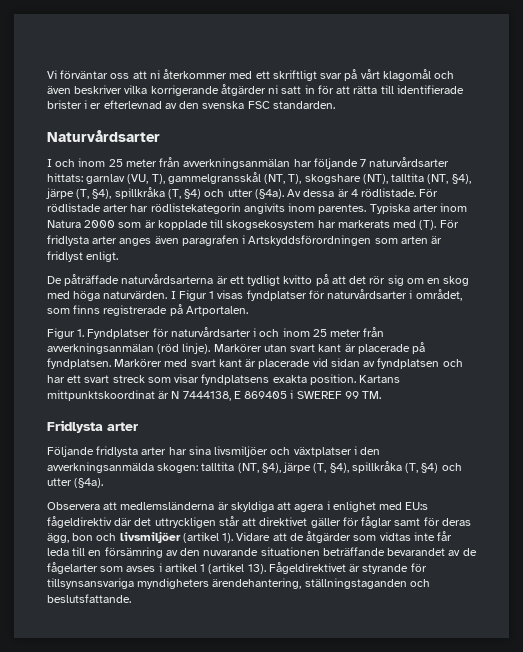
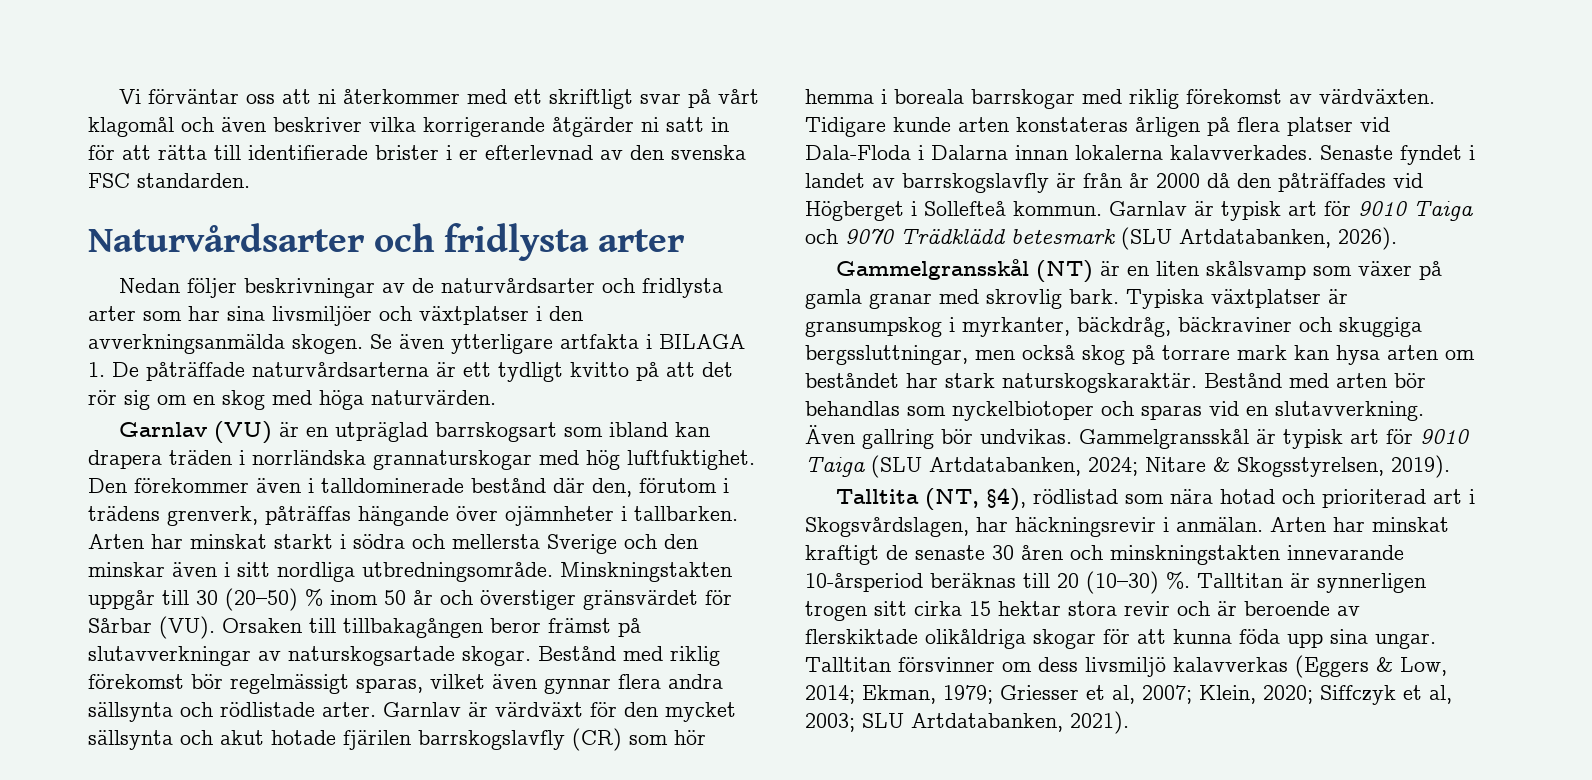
[47,157,450,169] [47,172,471,184] [46,187,439,199] [47,203,468,214] [47,219,459,230] [47,235,443,246] [47,251,119,262] // I och inom 25 meter från avverkningsanmälan har följande 7 naturvårdsarter hittats: garnlav (VU, T), gammelgransskål (NT, T), skogshare (NT), talltita (NT, §4), järpe (T, §4), spillkråka (T, §4) och utter (§4a). Av dessa är 4 rödlistade. För rödlistade arter har rödlistekategorin angivits inom parentes. Typiska arter inom Natura 2000 som är kopplade till skogsekosystem har markerats med (T). För fridlysta arter anges även paragrafen i Artskyddsförordningen som arten är fridlyst enligt. // -> [374,223,685,261] [119,278,724,298] [88,306,583,326] [88,334,745,354] [88,362,105,377] och fridlysta arter // Nedan följer beskrivningar av de naturvårdsarter och fridlysta arter som har sina livsmiljöer och växtplatser i den avverkningsanmälda skogen. Se även ytterligare artfakta i BILAGA 1.
[170,289,462,301] [47,304,248,316] [47,327,385,339] [47,342,426,354] [47,358,463,369] [47,374,401,385] [47,390,382,401] [47,420,138,433] [47,446,381,457] [47,461,462,473] [47,478,104,488] [47,501,429,512] [47,516,471,528] [47,531,453,543] [47,547,477,558] [47,562,427,574] [47,578,430,589] [47,594,131,603] I Figur 1 visas fyndplatser för naturvårdsarter i området, som finns registrerade på Artportalen. // Figur 1. Fyndplatser för naturvårdsarter i och inom 25 meter från avverkningsanmälan (röd linje). Markörer utan svart kant är placerade på fyndplatsen. Markörer med svart kant är placerade vid sidan av fyndplatsen och har ett svart streck som visar fyndplatsens exakta position. Kartans mittpunktskoordinat är N 7444138, E 869405 i SWEREF 99 TM. // Fridlysta arter // Följande fridlysta arter har sina livsmiljöer och växtplatser i den avverkningsanmälda skogen: talltita (NT, §4), järpe (T, §4), spillkråka (T, §4) och utter (§4a). // Observera att medlemsländerna är skyldiga att agera i enlighet med EU:s fågeldirektiv där det uttryckligen står att direktivet gäller för fåglar samt för deras ägg, bon och livsmiljöer (artikel 1). Vidare att de åtgärder som vidtas inte får leda till en försämring av den nuvarande situationen beträffande bevarandet av de fågelarter som avses i artikel 1 (artikel 13). Fågeldirektivet är styrande för tillsynsansvariga myndigheters ärendehantering, ställningstaganden och beslutsfattande. -> [119,421,711,444] [88,450,755,470] [88,478,729,497] [88,506,738,526] [88,534,698,554] [88,562,732,582] [88,588,732,611] [88,616,641,639] [88,646,720,666] [88,674,723,694] [88,702,736,722] [88,728,706,751] [805,89,1435,109] [805,117,1390,137] [805,145,1475,165] [805,173,1423,193] [805,201,1473,221] [805,227,1397,250] [836,259,1443,283] [805,289,1348,309] [805,317,1422,337] [805,345,1475,365] [805,373,1426,393] [805,401,1424,421] [805,425,1469,449] [805,455,1450,478] [836,488,1476,511] [805,517,1449,537] [805,545,1404,565] [805,571,1426,594] [805,601,1360,621] [805,629,1436,649] [805,655,1447,678] [805,685,1452,705] [805,711,1129,734] // Garnlav (VU) är en utpräglad barrskogsart som ibland kan drapera träden i norrländska grannaturskogar med hög luftfuktighet. Den förekommer även i talldominerade bestånd där den, förutom i trädens grenverk, påträffas hängande över ojämnheter i tallbarken. Arten har minskat starkt i södra och mellersta Sverige och den minskar även i sitt nordliga utbredningsområde. Minskningstakten uppgår till 30 (20–50) % inom 50 år och överstiger gränsvärdet för Sårbar (VU). Orsaken till tillbakagången beror främst på slutavverkningar av naturskogsartade skogar. Bestånd med riklig förekomst bör regelmässigt sparas, vilket även gynnar flera andra sällsynta och rödlistade arter. Garnlav är värdväxt för den mycket sällsynta och akut hotade fjärilen barrskogslavfly (CR) som hör hemma i boreala barrskogar med riklig förekomst av värdväxten. Tidigare kunde arten konstateras årligen på flera platser vid Dala-Floda i Dalarna innan lokalerna kalavverkades. Senaste fyndet i landet av barrskogslavfly är från år 2000 då den påträffades vid Högberget i Sollefteå kommun. Garnlav är typisk art för 9010 Taiga och 9070 Trädklädd betesmark (SLU Artdatabanken, 2026). // Gammelgransskål (NT) är en liten skålsvamp som växer på gamla granar med skrovlig bark. Typiska växtplatser är gransumpskog i myrkanter, bäckdråg, bäckraviner och skuggiga bergssluttningar, men också skog på torrare mark kan hysa arten om beståndet har stark naturskogskaraktär. Bestånd med arten bör behandlas som nyckelbiotoper och sparas vid en slutavverkning. Även gallring bör undvikas. Gammelgransskål är typisk art för 9010 Taiga (SLU Artdatabanken, 2024; Nitare & Skogsstyrelsen, 2019). // Talltita (NT, §4), rödlistad som nära hotad och prioriterad art i Skogsvårdslagen, har häckningsrevir i anmälan. Arten har minskat kraftigt de senaste 30 åren och minskningstakten innevarande 10-årsperiod beräknas till 20 (10–30) %. Talltitan är synnerligen trogen sitt cirka 15 hektar stora revir och är beroende av flerskiktade olikåldriga skogar för att kunna föda upp sina ungar. Talltitan försvinner om dess livsmiljö kalavverkas (Eggers & Low, 2014; Ekman, 1979; Griesser et al, 2007; Klein, 2020; Siffczyk et al, 2003; SLU Artdatabanken, 2021).

